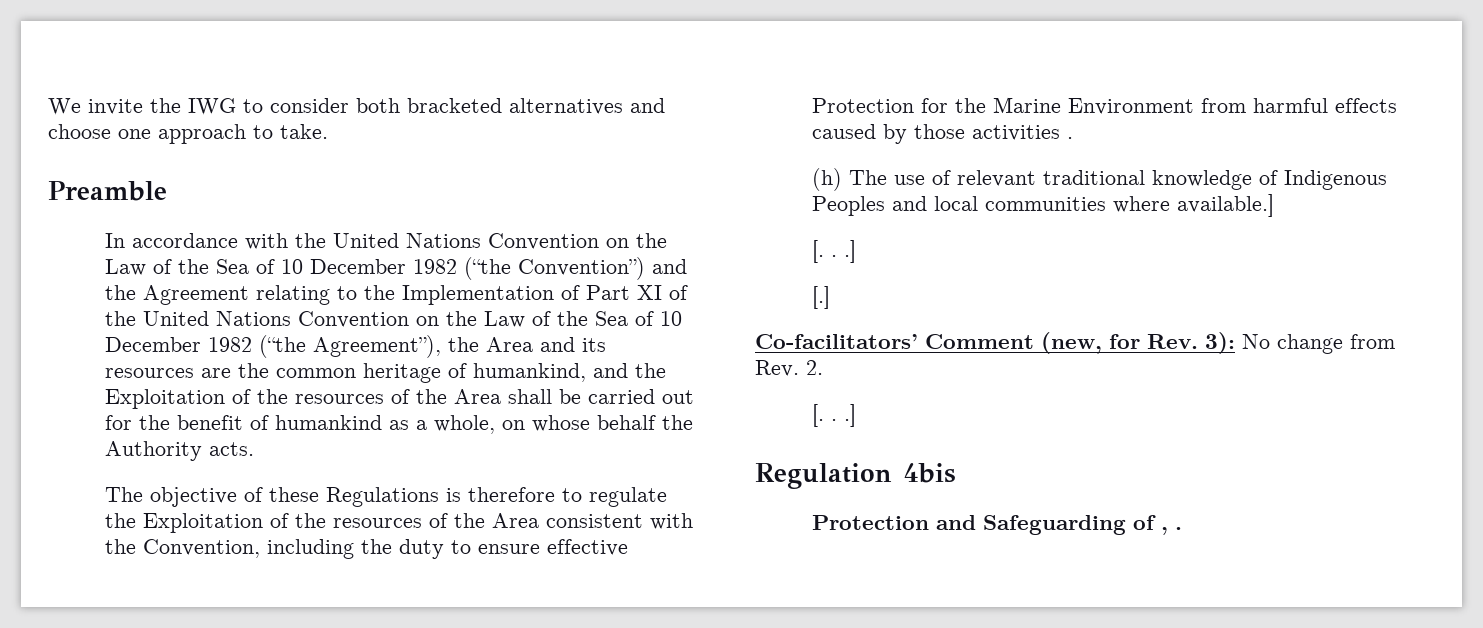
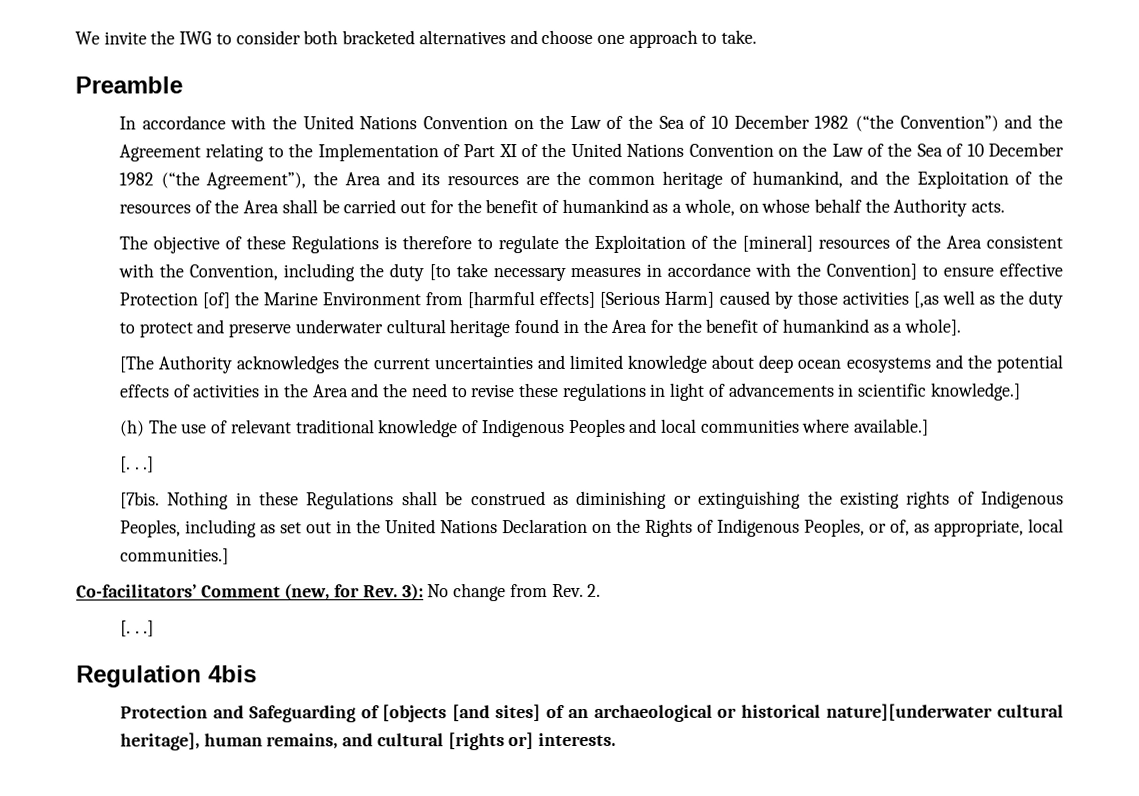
(326, 520) none -> [741,234,813,252] [mineral]
(444, 549) none -> [428,262,918,282] [to take necessary measures in accordance with the Convention]
[920,98,948,113] for -> [202,292,231,309] [of]
[1252,98,1397,113] [811,124,1073,144] harmful effects caused by those activities . -> [467,290,1063,309] [118,318,962,338] [118,354,1064,374] [118,382,1021,402] [harmful effects] [Serious Harm] caused by those activities [,as well as the duty to protect and preserve underwater cultural heritage found in the Area for the benefit of humankind as a whole]. // [The Authority acknowledges the current uncertainties and limited knowledge about deep ocean ecosystems and the potential effects of activities in the Area and the need to revise these regulations in light of advancements in scientific knowledge.]
[811,286,830,309] [.] -> [119,490,1065,510] [119,518,1064,538] [119,548,229,565] [7bis. Nothing in these Regulations shall be construed as diminishing or extinguishing the existing rights of Indigenous Peoples, including as set out in the United Nations Declaration on the Rights of Indigenous Peoples, or of, as appropriate, local communities.]
[1160,527,1182,535] , . -> [382,703,1064,723] [119,732,617,751] [objects [and sites] of an archaeological or historical nature][underwater cultural heritage], human remains, and cultural [rights or] interests.

